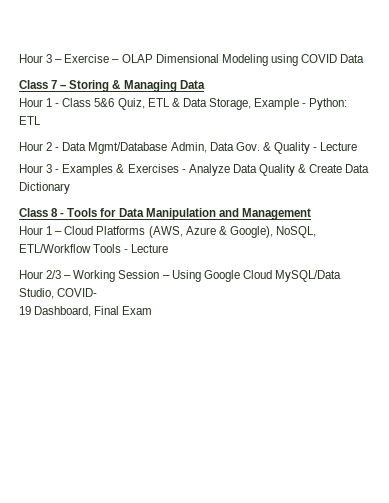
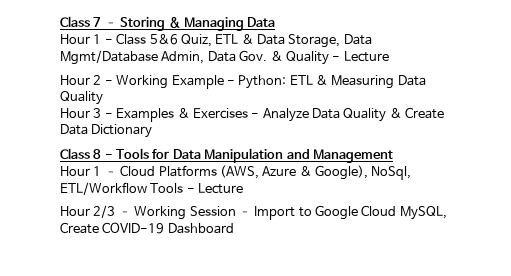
[19,54,365,66] Hour 3 – Exercise – OLAP Dimensional Modeling using COVID Data // -> (60, 21) none
[254,98,348,110] [19,116,41,125] [19,142,60,151] Example - Python: ETL // Hour 2 - -> (341, 41) none
(358, 146) none -> [60,75,426,89] [60,91,103,105] // Hour 2 - Working Example - Python: ETL & Measuring Data Quality
[275,226,316,238] NoSQL, -> [371,166,412,180] NoSql,
[171,270,341,282] [19,288,98,299] [19,306,153,317] Using Google Cloud MySQL/Data Studio, COVID- // 19 Dashboard, Final Exam -> [254,205,447,220] [60,222,234,234] Import to Google Cloud MySQL, Create COVID-19 Dashboard

